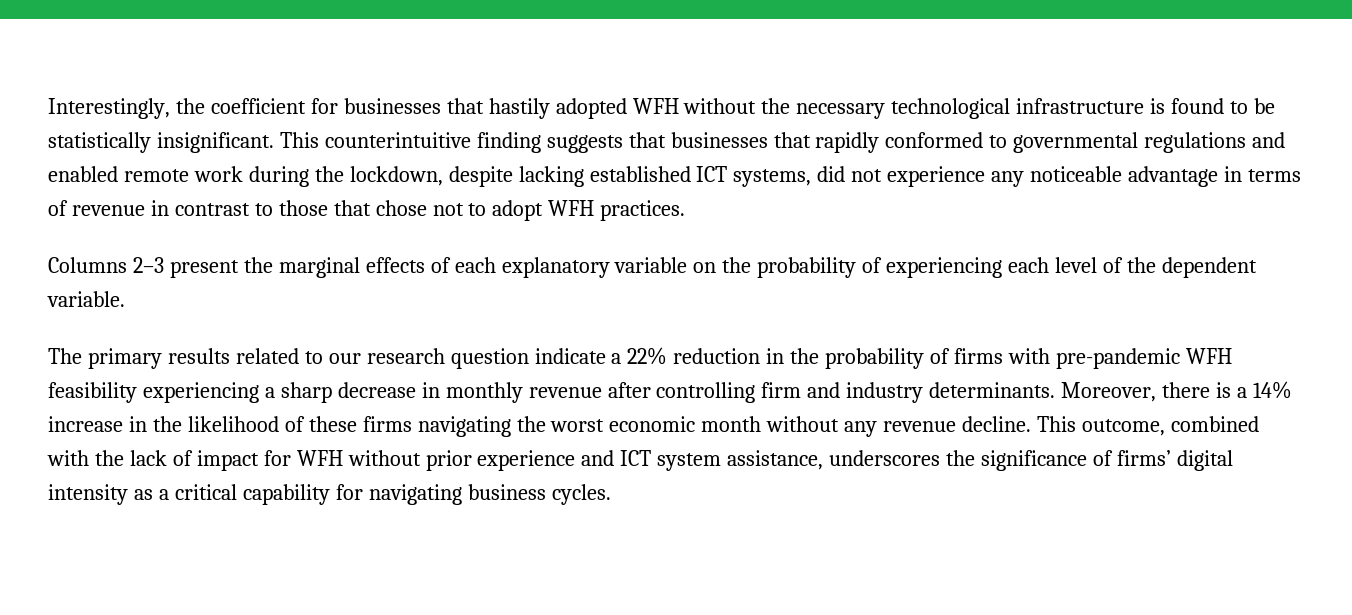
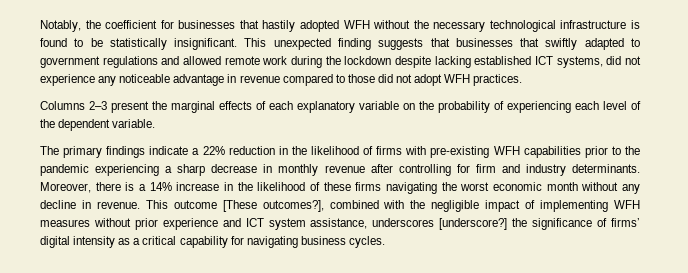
[48,98,170,119] Interestingly, -> [40,20,81,32] Notably,
[324,132,471,148] counterintuitive -> [273,38,331,50] unexpected
[815,132,1139,153] rapidly conformed to governmental -> [545,38,640,50] [40,56,100,68] swiftly adapted to government
[48,166,118,182] enabled -> [182,56,221,65] allowed
[349,166,443,186] lockdown, -> [344,56,392,65] lockdown
[1247,169,1301,182] [48,200,487,216] terms of revenue in contrast to those that chose not to -> [239,74,413,86] revenue compared to those did not
[167,348,529,369] results related to our research question -> [106,146,146,158] findings
[825,348,925,369] probability -> [311,146,359,155] likelihood
[1055,348,1232,369] [48,382,137,403] pre-pandemic WFH feasibility -> [430,146,640,158] [40,164,89,176] pre-existing WFH capabilities prior to the pandemic
(756, 392) none -> [456,164,470,173] for
[883,416,1259,436] [47,450,343,471] revenue decline. This outcome, combined with the lack of impact for WFH -> [40,200,641,212] [40,219,90,227] decline in revenue. This outcome [These outcomes?], combined with the negligible impact of implementing WFH measures
(941, 458) none -> [439,218,508,230] [underscore?]

